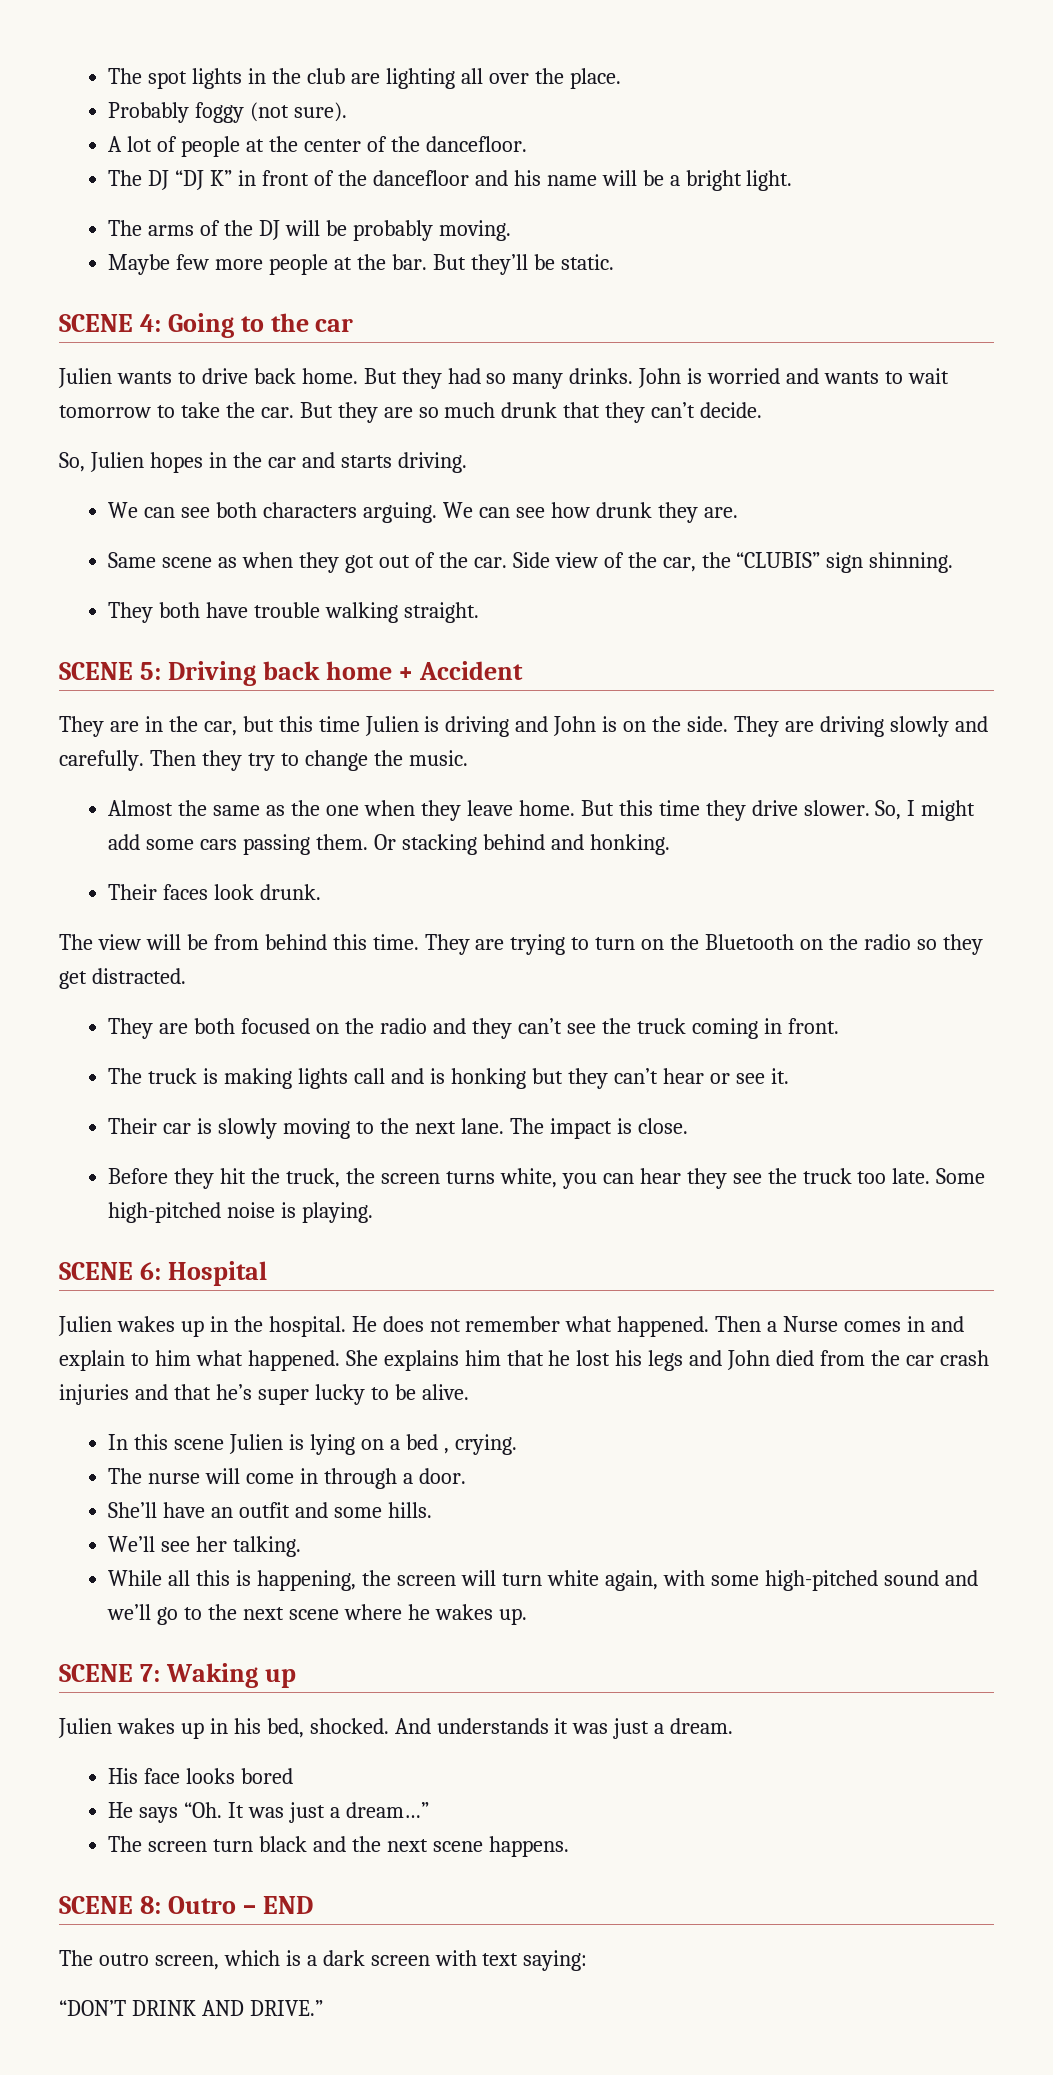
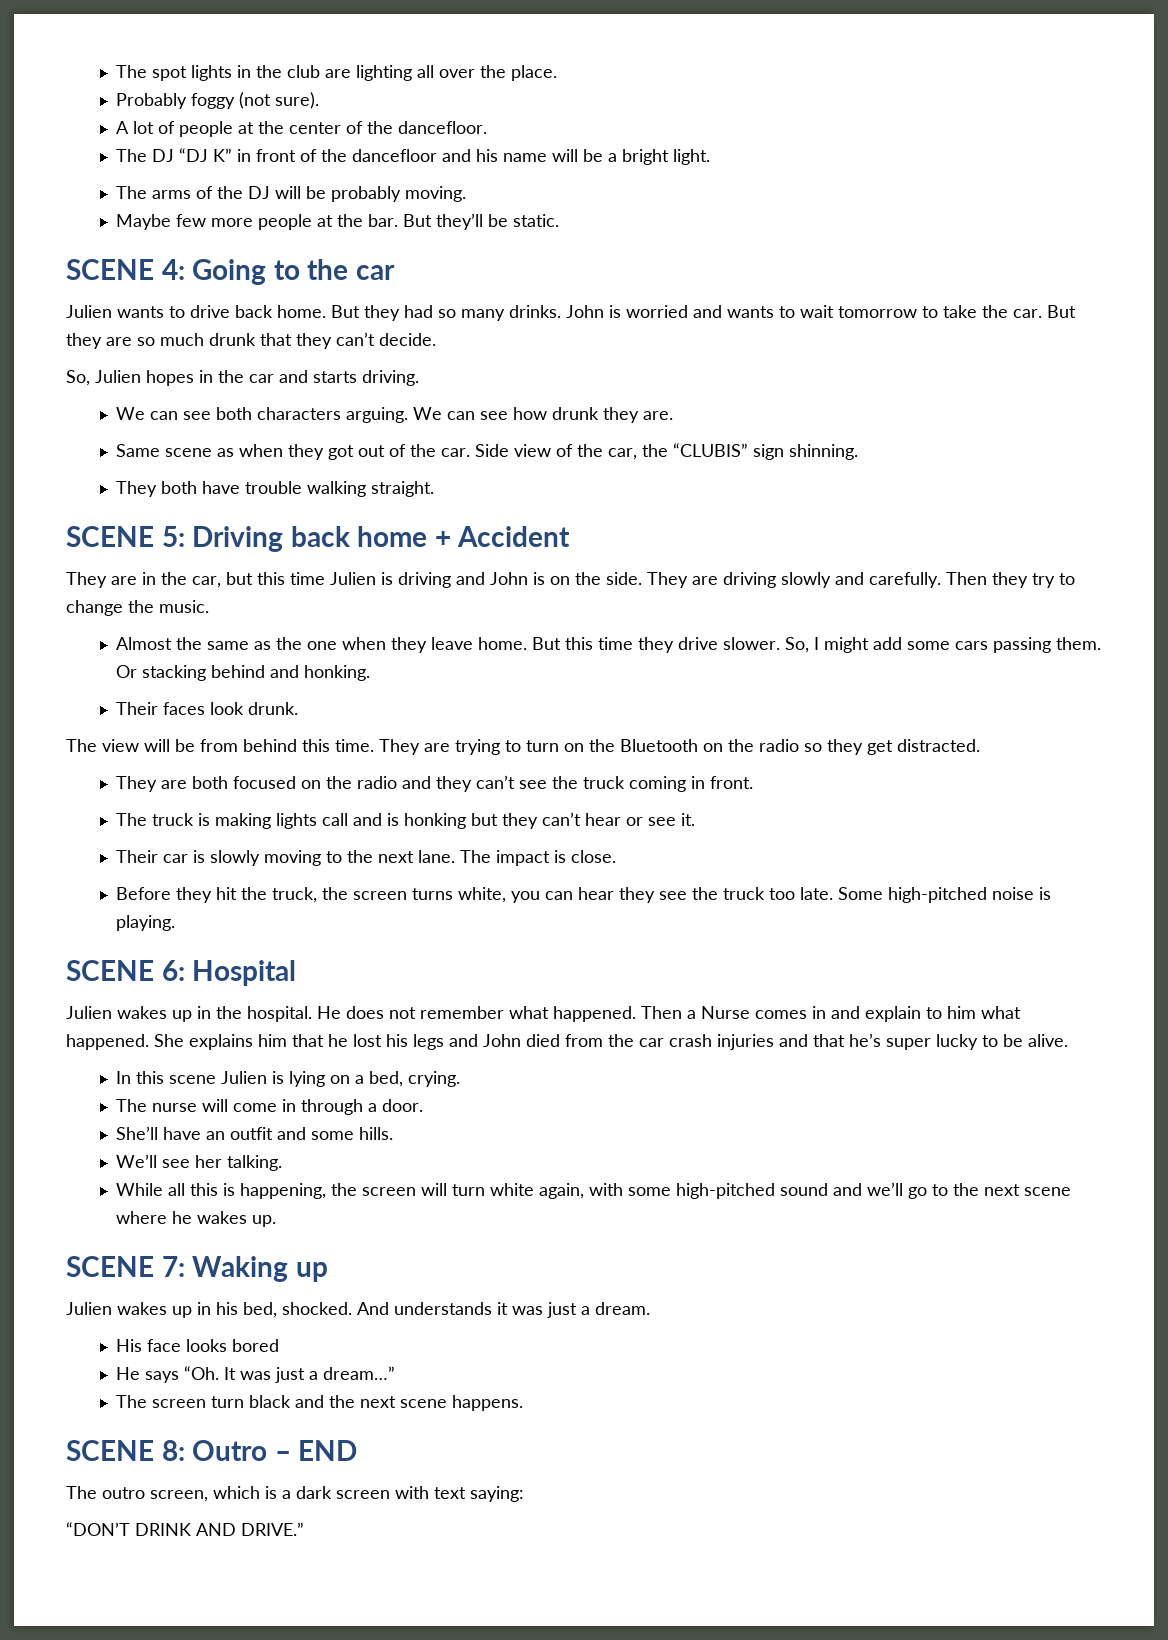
[405,1434,449,1454] bed , -> [369,1071,404,1087] bed,

